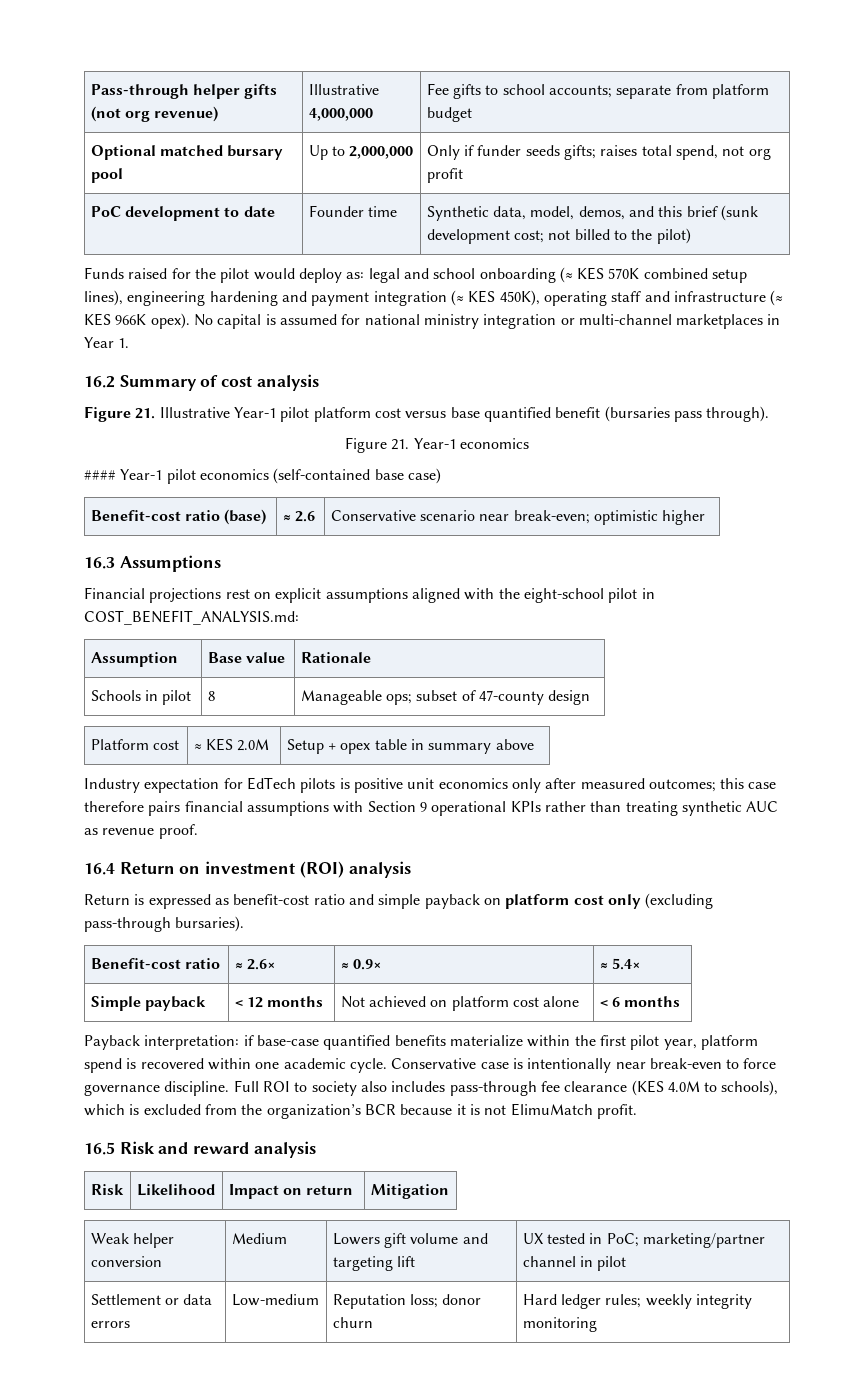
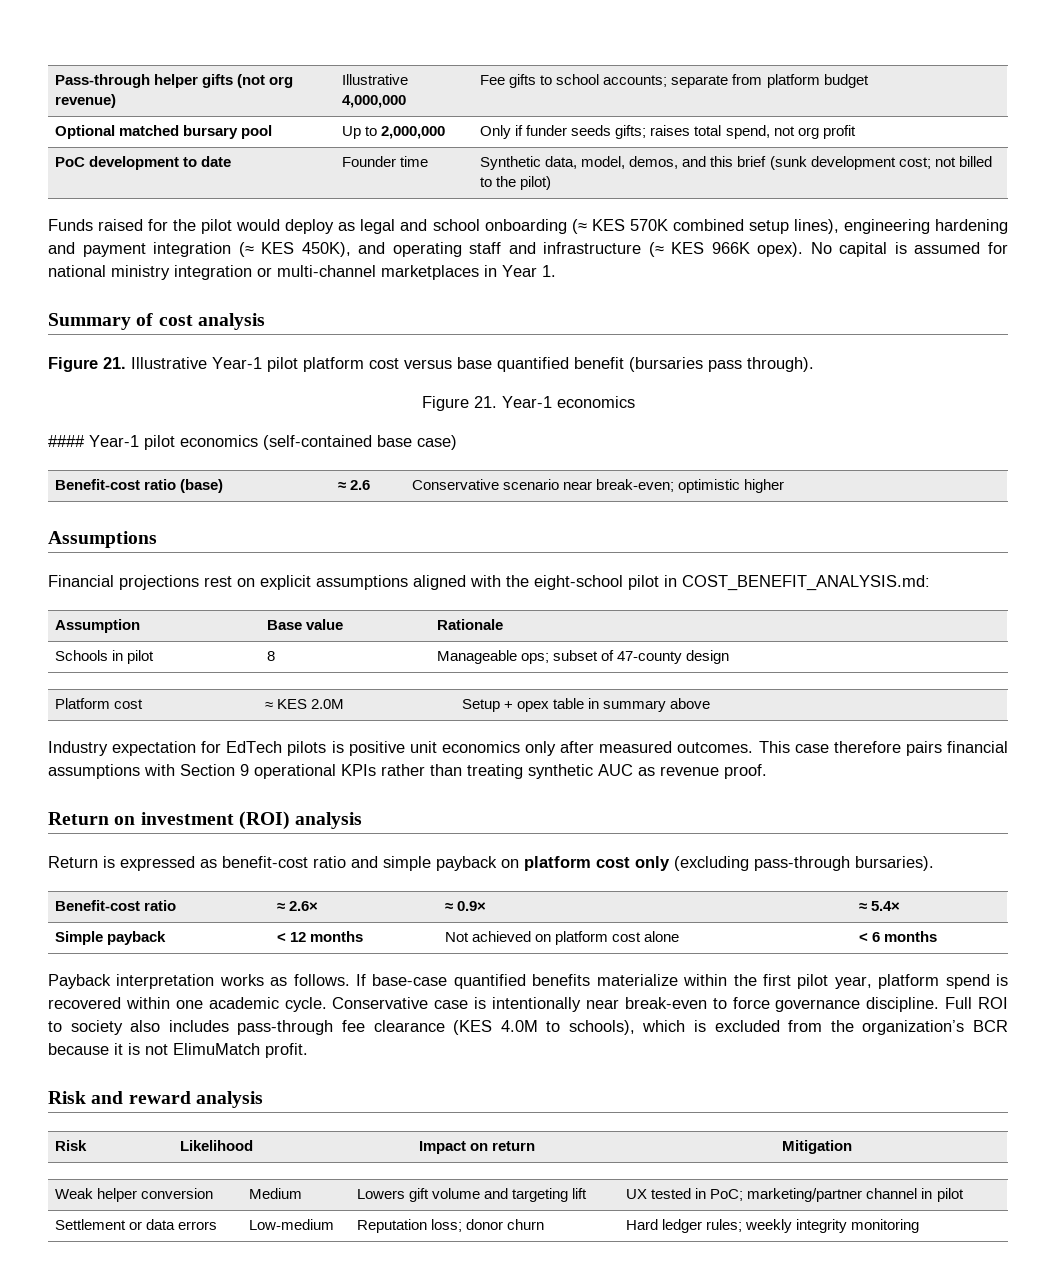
[346,272,365,279] as: -> [338,222,356,231] as
(540, 298) none -> [358,242,386,254] and
[84,376,115,388] 16.2 -> (556, 271) none
[84,557,115,569] 16.3 -> (785, 486) none
[648,778,745,792] outcomes; this -> [677,741,790,753] outcomes. This
[84,863,115,875] 16.4 -> (767, 771) none
[144,1035,254,1050] interpretation: if -> [116,974,367,989] interpretation works as follows. If
[84,1142,115,1155] 16.5 -> (308, 1050) none

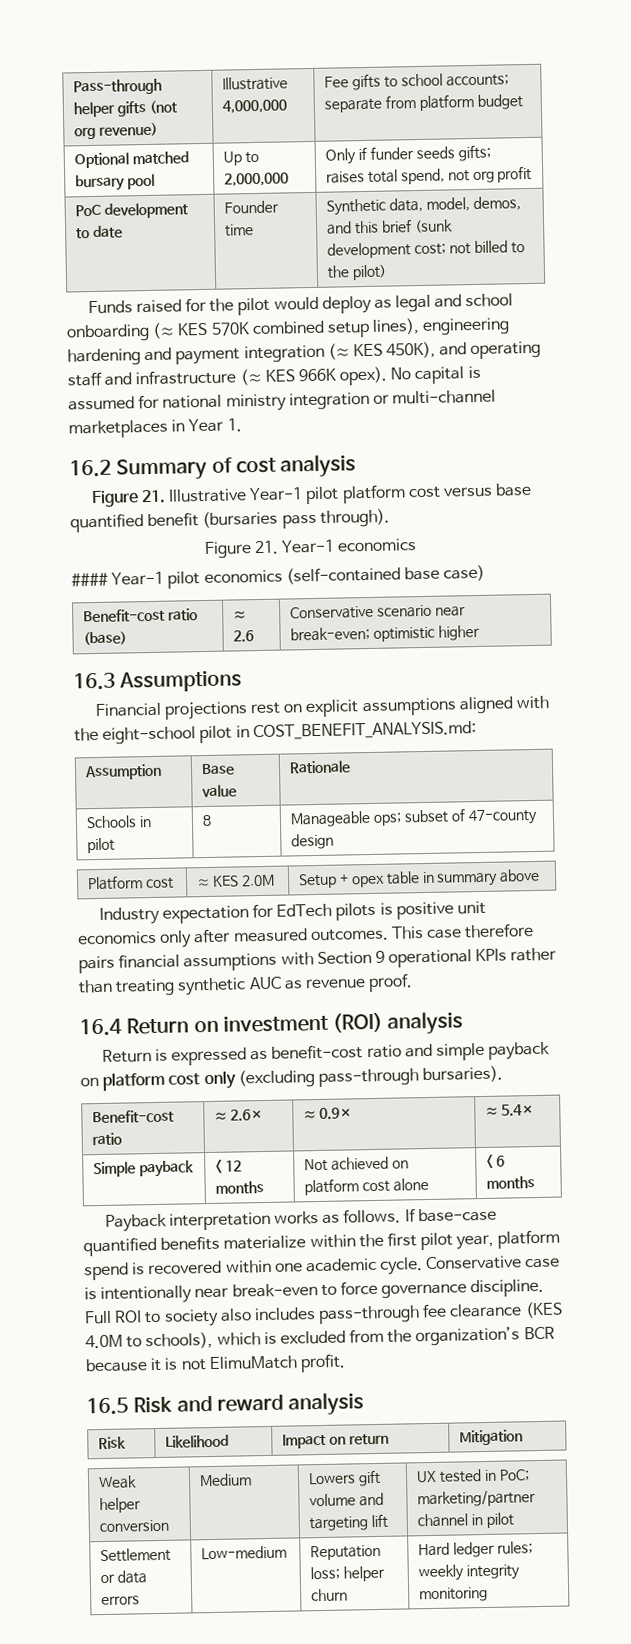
(556, 271) none -> [69,459,112,478] 16.2
(785, 486) none -> [73,672,116,691] 16.3
(767, 771) none -> [79,1018,122,1037] 16.4
(308, 1050) none -> [86,1397,129,1416] 16.5
[466,1219,504,1230] donor -> [343,1565,386,1582] helper

